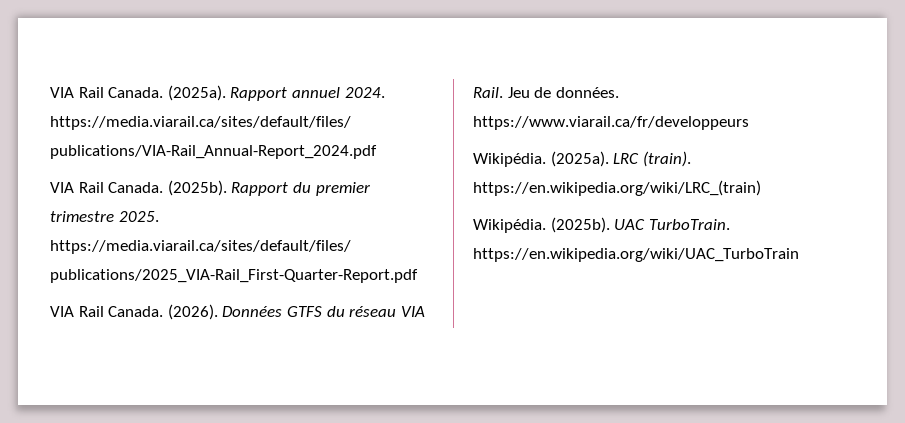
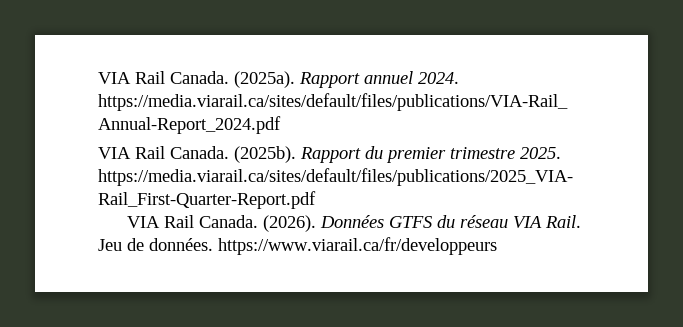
[473,151,691,167] [473,180,761,196] [473,217,730,233] [473,248,799,262] // Wikipédia. (2025a). LRC (train). https://en.wikipedia.org/wiki/LRC_(train) // Wikipédia. (2025b). UAC TurboTrain. https://en.wikipedia.org/wiki/UAC_TurboTrain -> (497, 246) none

